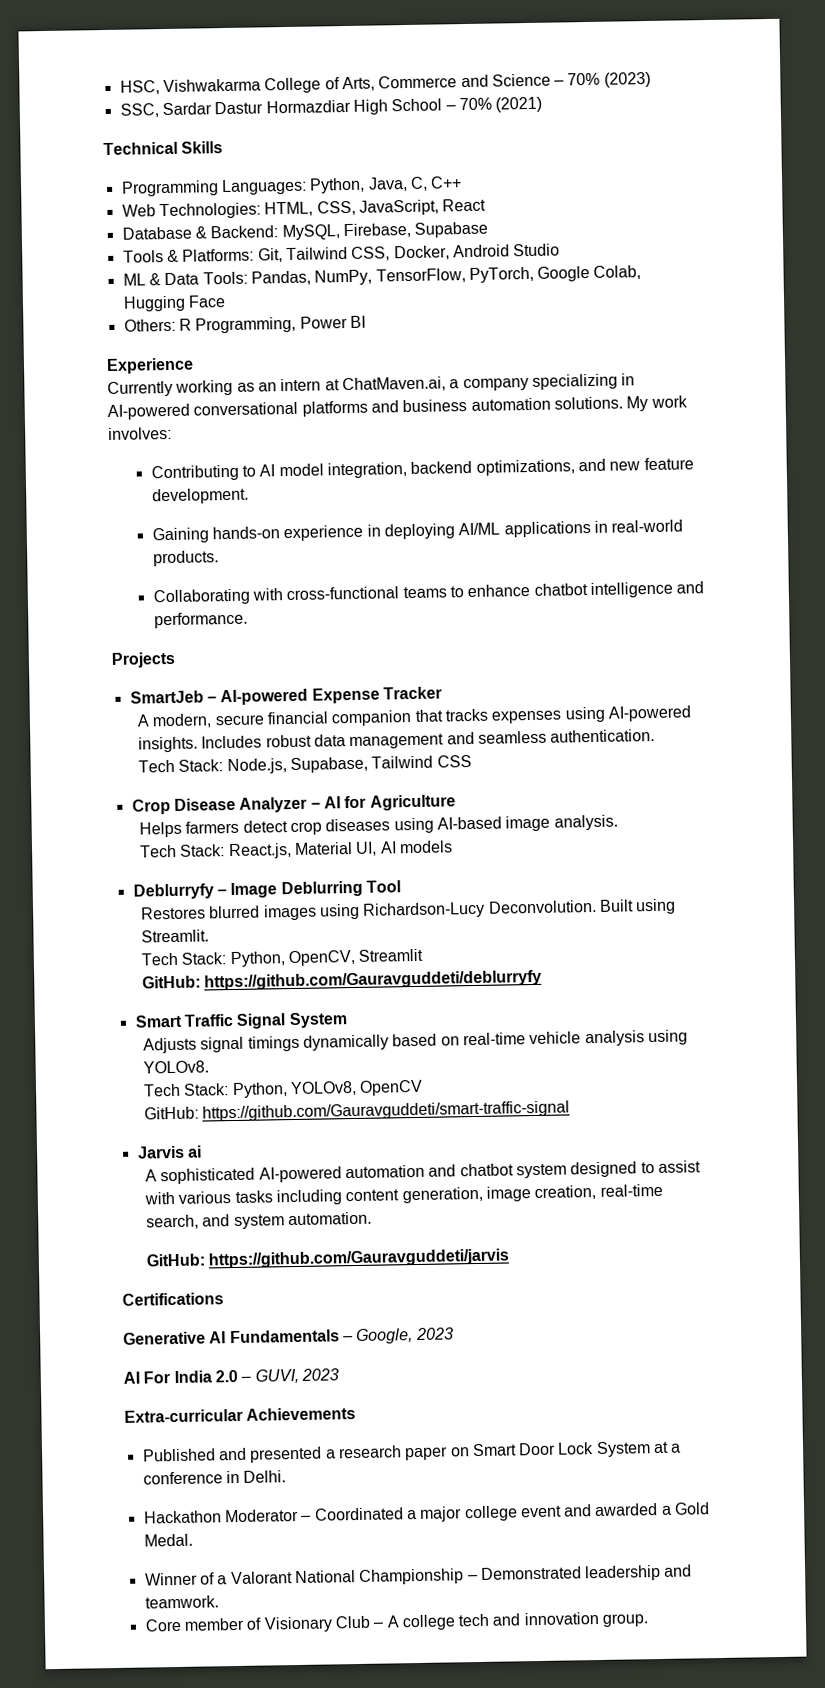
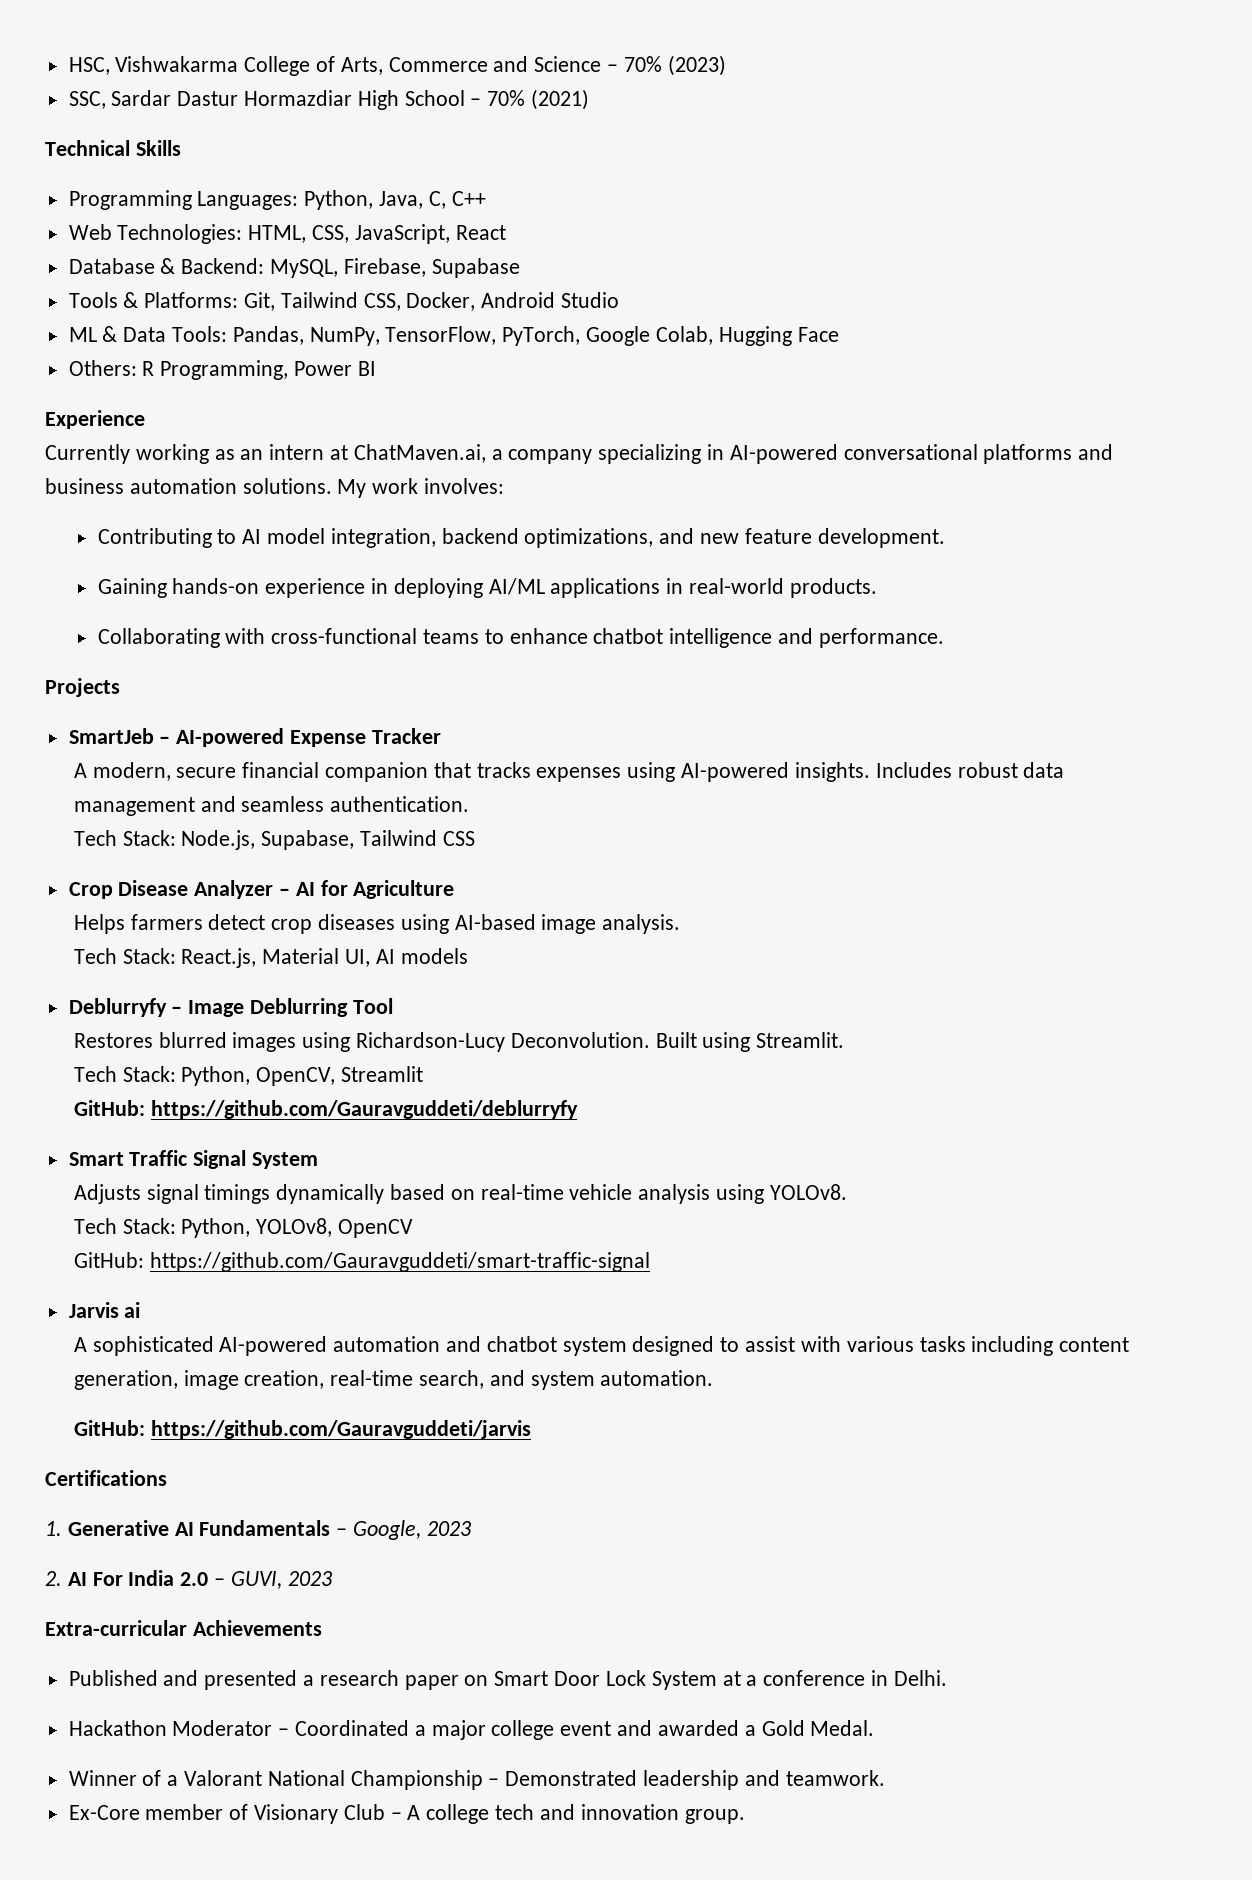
(224, 1299) none -> [45,1521,62,1536] 1.
(454, 1334) none -> [45,1571,62,1586] 2.
[144,1618,182,1632] Core -> [68,1805,140,1820] Ex-Core

